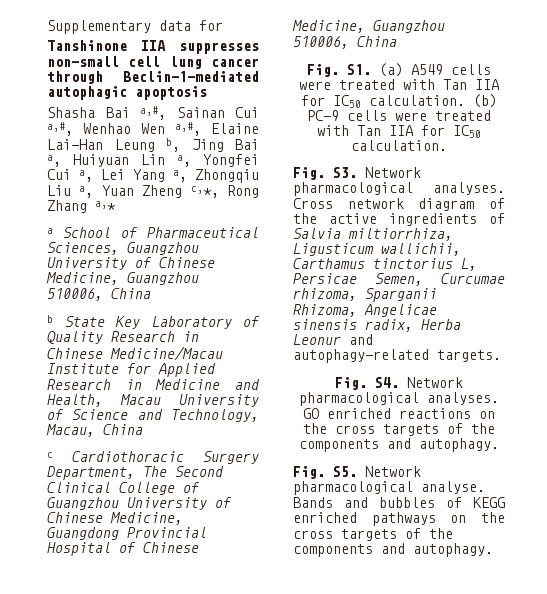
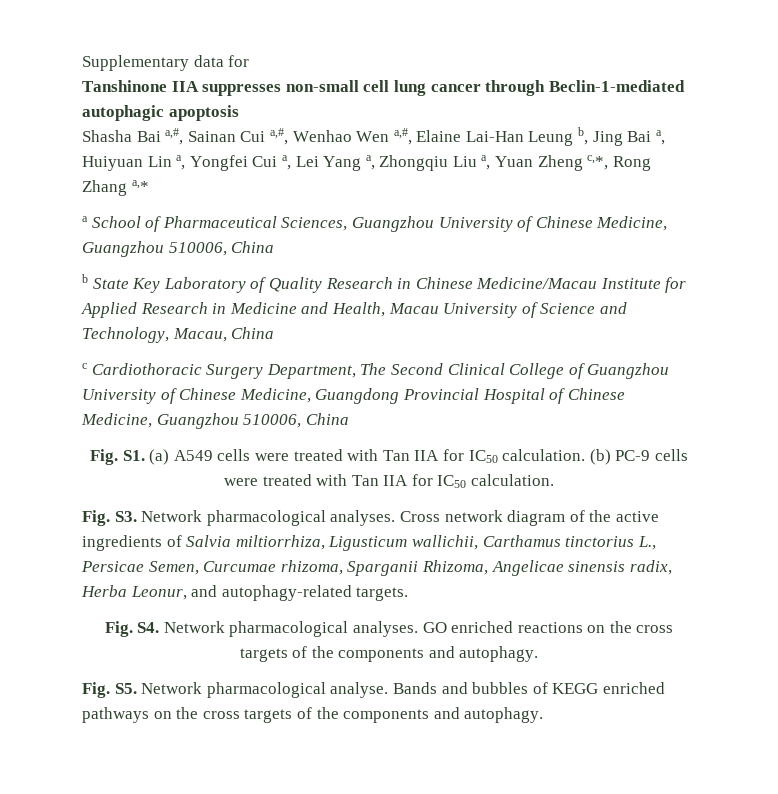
[461,258,477,271] L, -> [637,536,656,550] L.,
[293,334,341,345] Leonur -> [130,586,187,600] Leonur,

